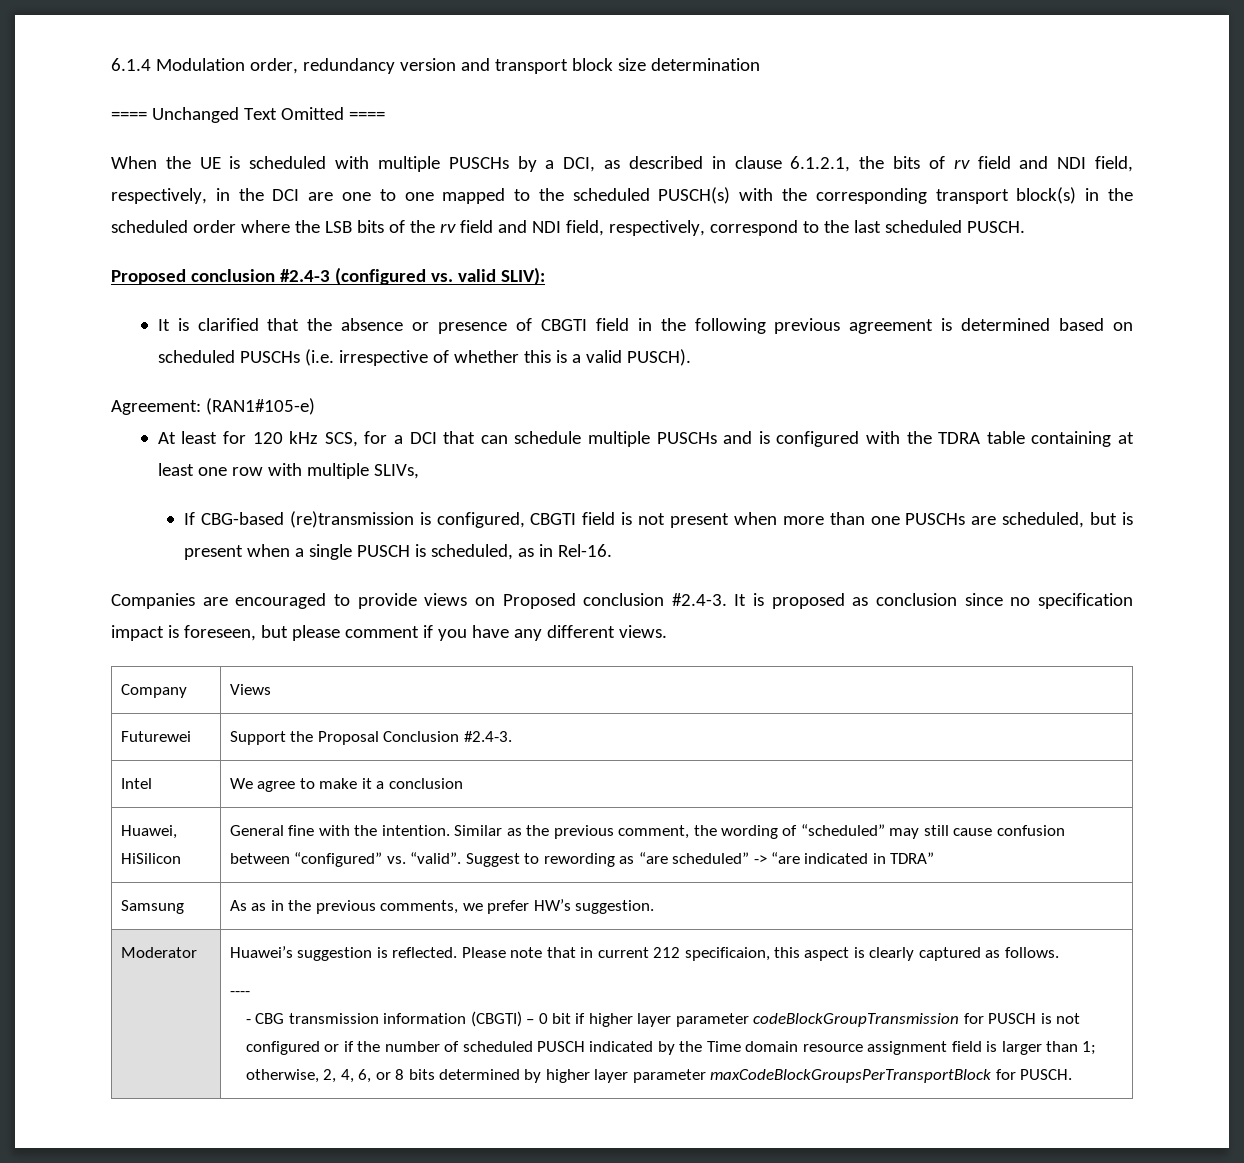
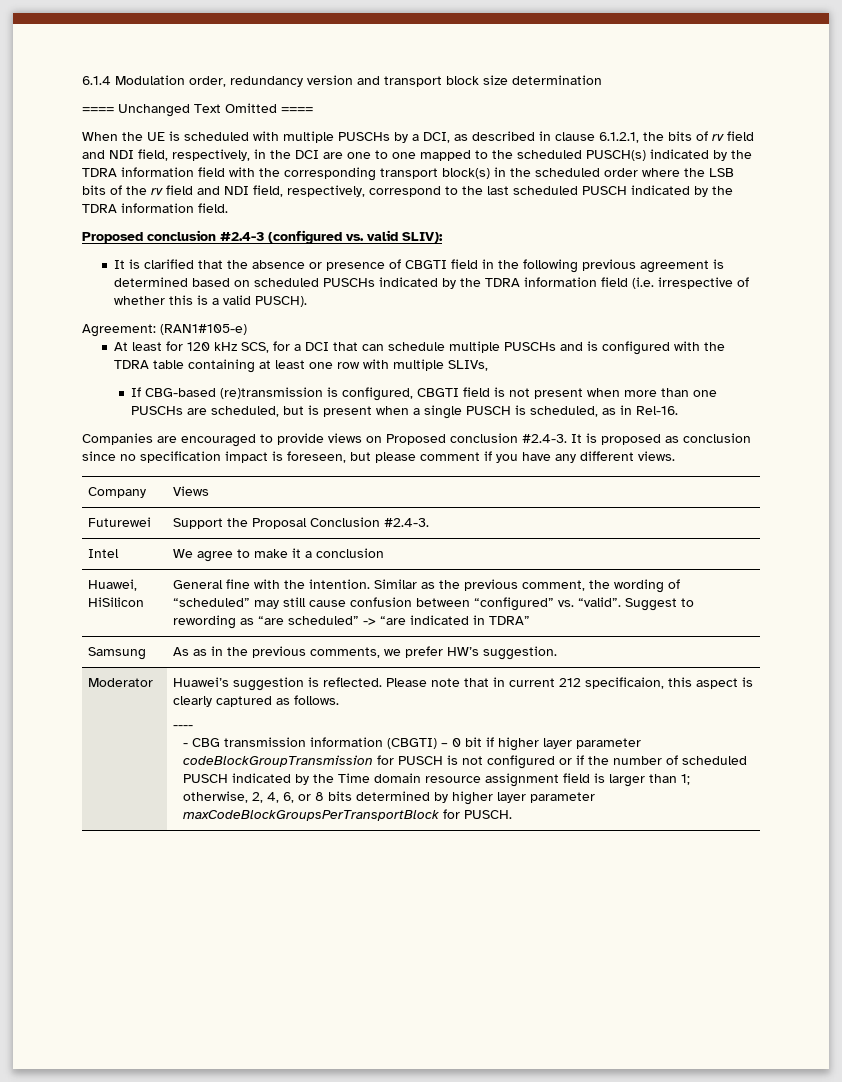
(731, 195) none -> [650,149,752,161] [82,167,225,177] indicated by the TDRA information field
[966,221,1025,233] PUSCH. -> [582,185,733,197] [82,203,228,213] PUSCH indicated by the TDRA information field.
(300, 357) none -> [379,277,629,289] indicated by the TDRA information field

